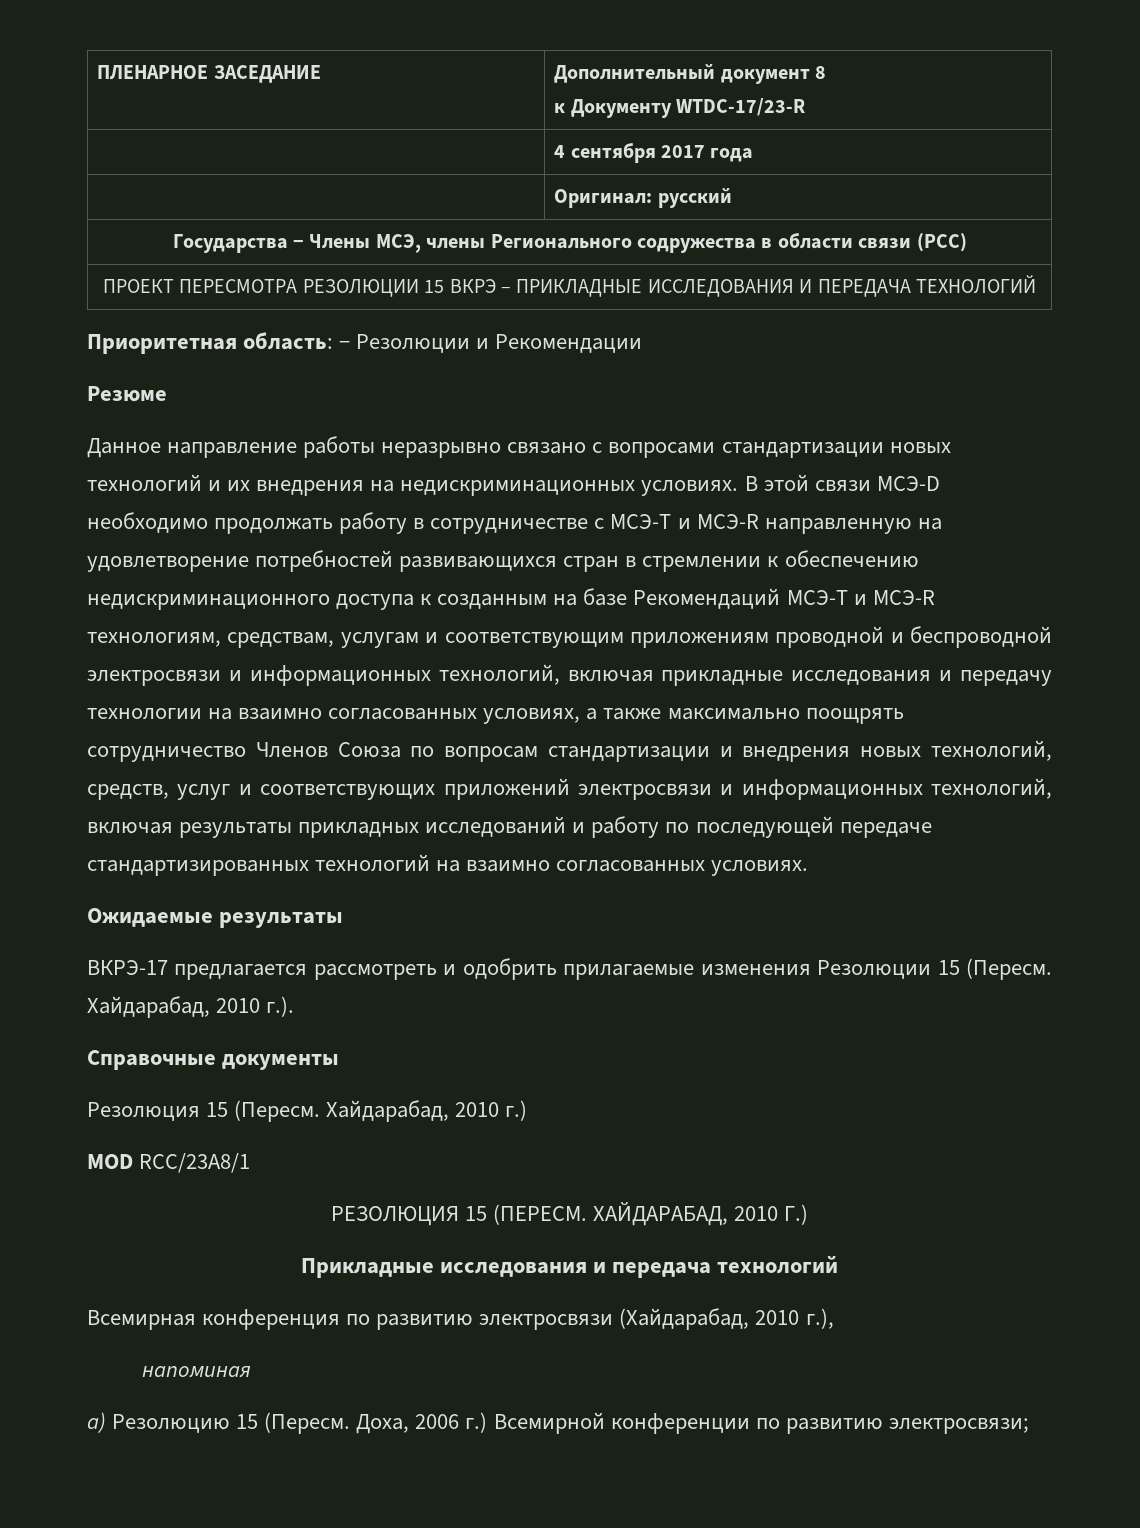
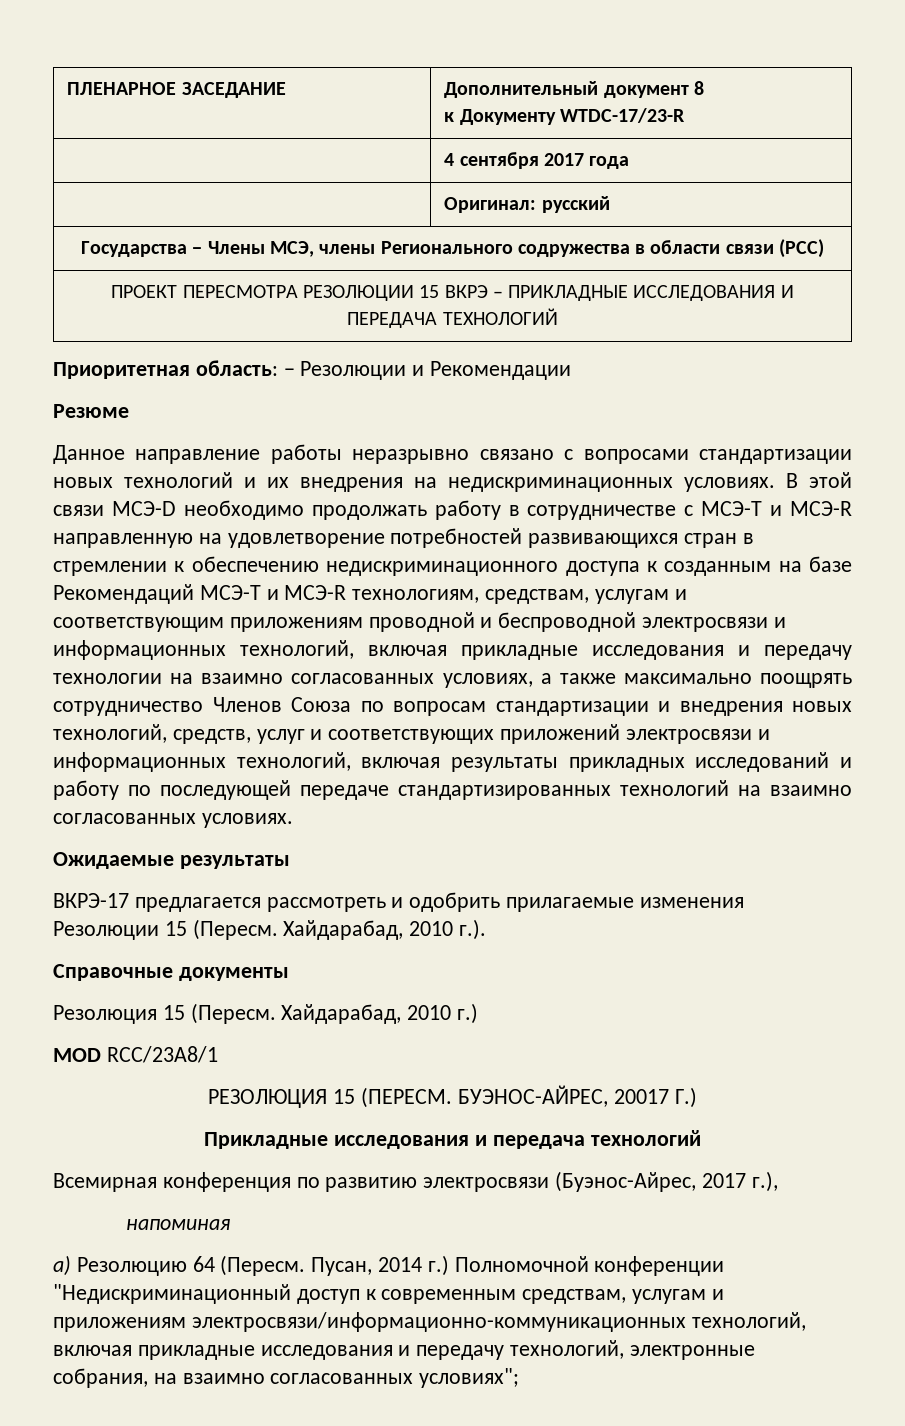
[593,1202,779,1226] ХАЙДАРАБАД, 2010 -> [457,1085,669,1107] БУЭНОС-АЙРЕС, 20017
[619,1308,800,1330] (Хайдарабад, 2010 -> [555,1171,746,1192] (Буэнос-Айрес, 2017
[236,1412,1029,1434] 15 (Пересм. Доха, 2006 г.) Всемирной конференции по развитию электросвязи; -> [192,1255,725,1276] [53,1284,724,1304] [53,1312,806,1332] [53,1340,755,1360] [53,1368,520,1388] 64 (Пересм. Пусан, 2014 г.) Полномочной конференции "Недискриминационный доступ к современным средствам, услугам и приложениям электросвязи/информационно-коммуникационных технологий, включая прикладные исследования и передачу технологий, электронные собрания, на взаимно согласованных условиях";

